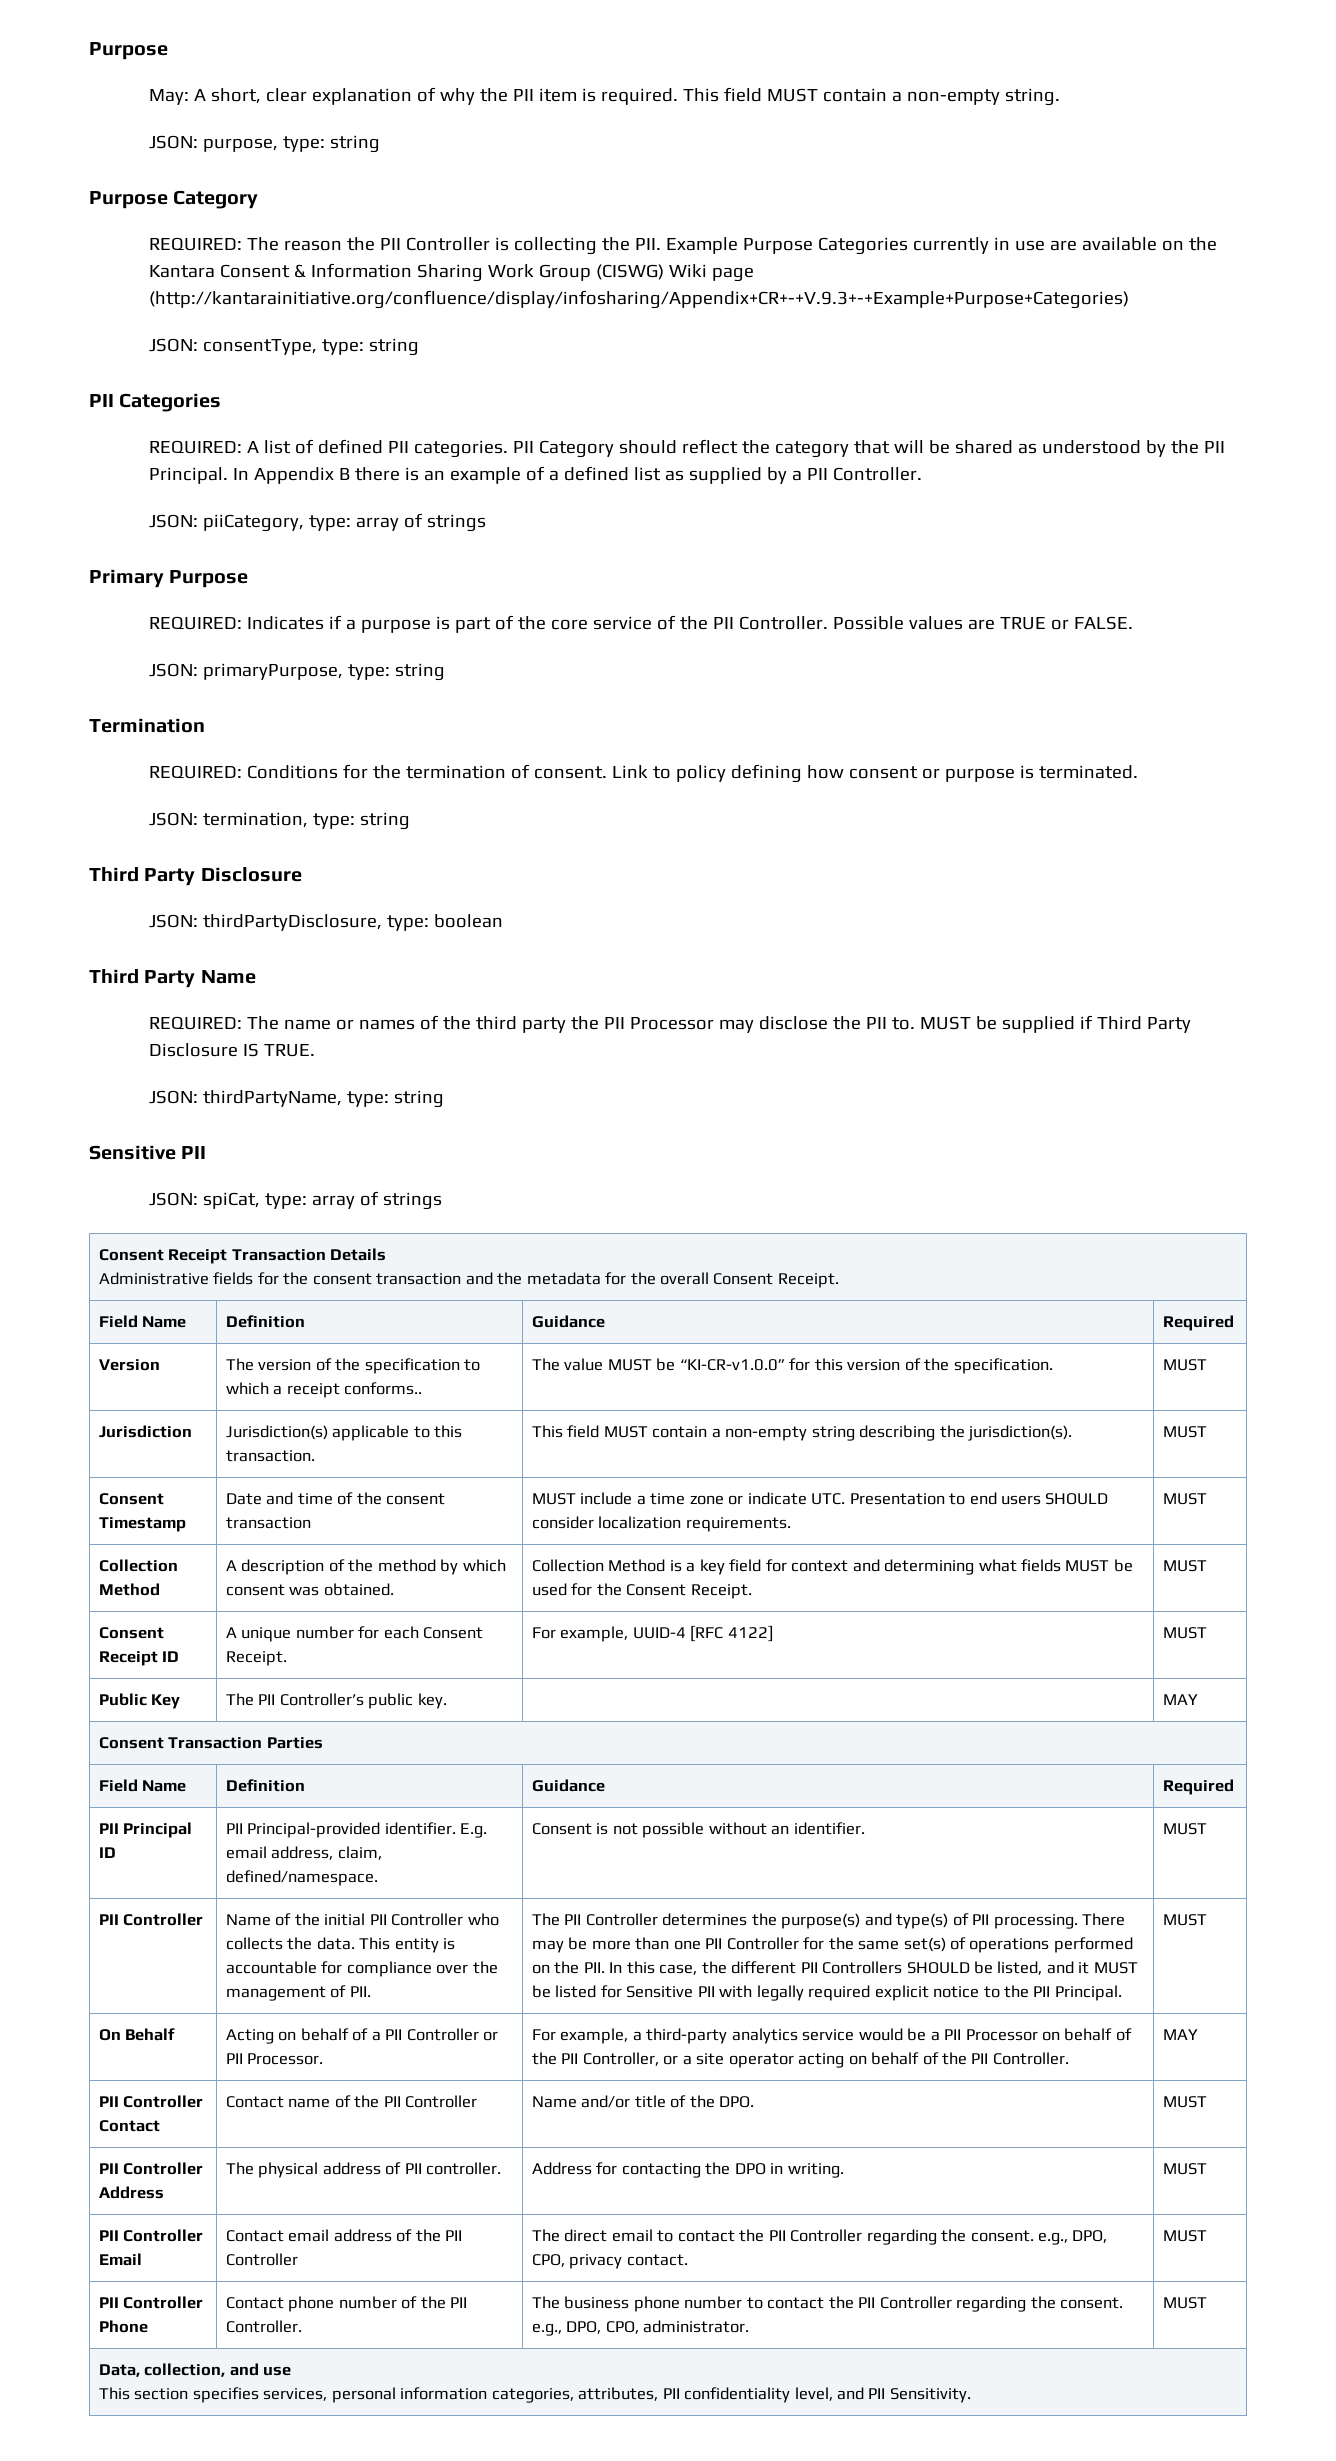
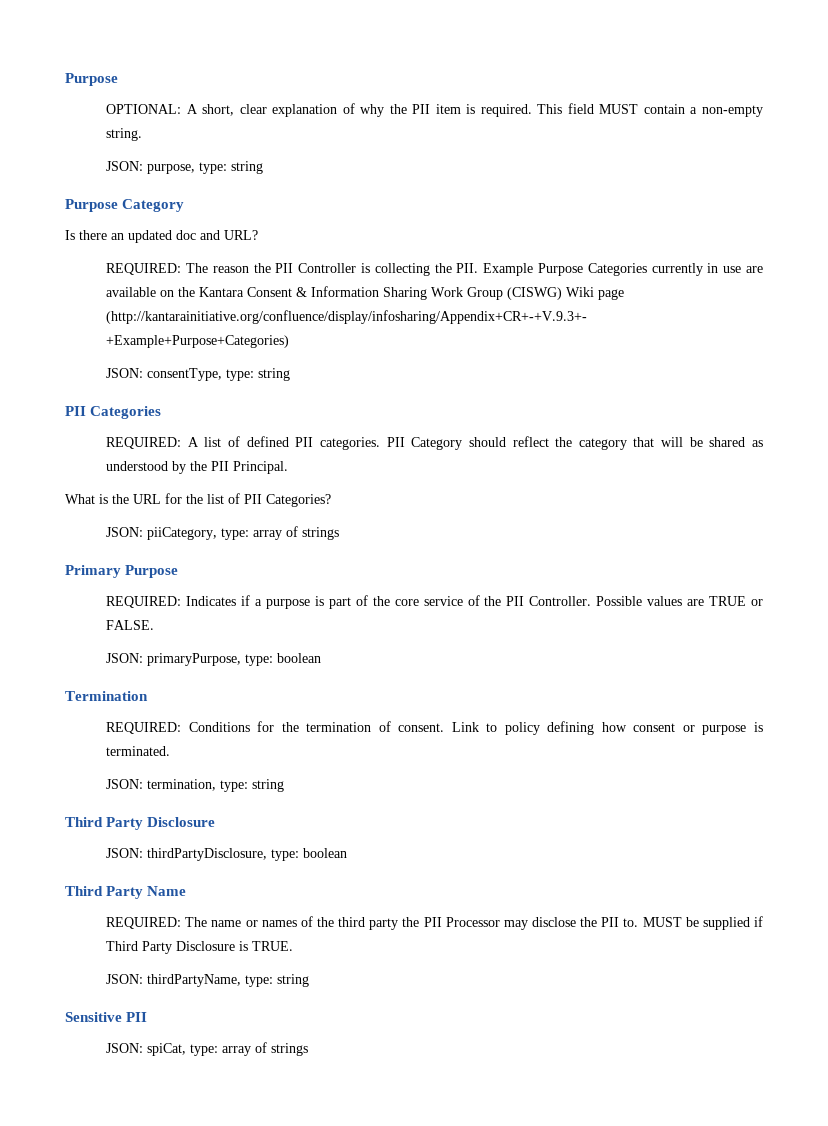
[89,42,168,60] [149,89,190,105] Purpose // May: -> [65,73,118,86] [106,104,182,114] Purpose // OPTIONAL:
(259, 199) none -> [65,230,258,243] // Is there an updated doc and URL?
[233,466,923,484] In Appendix B there is an example of a defined list as supplied by a PII Controller. -> [65,493,331,507] // What is the URL for the list of PII Categories?
[395,663,446,681] string -> [277,653,322,663] boolean
[243,1043,260,1057] IS -> [239,941,249,951] is
[99,1248,387,1264] [99,1272,839,1288] [99,1315,187,1328] [226,1315,306,1328] [532,1315,606,1328] [1163,1315,1235,1331] [99,1359,161,1371] [226,1358,481,1374] [226,1382,423,1398] [532,1358,1053,1374] [1163,1359,1208,1371] [99,1425,193,1438] [226,1425,463,1441] [226,1450,316,1462] [532,1425,1073,1441] [1163,1426,1208,1438] [99,1493,165,1505] [99,1517,187,1532] [226,1492,446,1505] [226,1517,312,1529] [532,1492,1109,1505] [532,1516,791,1532] [1163,1493,1208,1505] [99,1559,179,1572] [99,1583,161,1596] [226,1559,506,1575] [226,1583,394,1596] [532,1559,1133,1575] [532,1583,752,1599] [1163,1560,1208,1572] [99,1627,165,1639] [99,1651,180,1666] [226,1626,484,1642] [226,1651,288,1666] [532,1625,773,1642] [1163,1627,1208,1639] [99,1693,181,1709] [226,1693,447,1709] [1163,1694,1199,1705] [99,1737,323,1749] [99,1779,187,1792] [226,1779,306,1792] [532,1779,606,1792] [1163,1779,1235,1795] [99,1822,193,1838] [99,1847,117,1858] [226,1822,488,1838] [226,1846,382,1860] [226,1870,379,1886] [532,1822,865,1838] [1163,1823,1208,1835] [99,1913,204,1926] [226,1913,499,1926] [226,1937,456,1953] [226,1961,498,1977] [226,1985,371,2001] [532,1913,1126,1929] [532,1937,1133,1953] [532,1961,1138,1975] [532,1985,1122,2001] [1163,1914,1208,1926] [99,2028,176,2041] [226,2028,499,2044] [226,2053,324,2065] [532,2028,1132,2044] [532,2052,1069,2068] [1163,2029,1199,2040] [99,2095,204,2108] [99,2120,161,2132] [226,2095,478,2108] [532,2095,755,2108] [1163,2096,1208,2108] [99,2162,204,2175] [99,2186,165,2199] [226,2162,502,2178] [532,2162,844,2178] [1163,2163,1208,2175] [99,2229,204,2242] [99,2253,143,2266] [226,2229,463,2242] [226,2253,299,2266] [532,2229,1108,2245] [532,2254,688,2269] [1163,2230,1208,2242] [99,2296,204,2309] [99,2320,149,2333] [226,2296,468,2312] [226,2320,303,2333] [532,2296,1124,2312] [532,2320,750,2336] [1163,2297,1208,2309] [99,2363,292,2377] [99,2387,971,2403] // Consent Receipt Transaction Details // Administrative fields for the consent transaction and the metadata for the overall Consent Receipt. // Field Name | Definition | Guidance | Required // Version | The version of the specification to which a receipt conforms.. | The value MUST be “KI-CR-v1.0.0” for this version of the specification. | MUST // Jurisdiction | Jurisdiction(s) applicable to this transaction. | This field MUST contain a non-empty string describing the jurisdiction(s). | MUST // Consent Timestamp | Date and time of the consent transaction | MUST include a time zone or indicate UTC. Presentation to end users SHOULD consider localization requirements. | MUST // Collection Method | A description of the method by which consent was obtained. | Collection Method is a key field for context and determining what fields MUST be used for the Consent Receipt. | MUST // Consent Receipt ID | A unique number for each Consent Receipt. | For example, UUID-4 [RFC 4122] | MUST // Public Key | The PII Controller’s public key. | | MAY // Consent Transaction Parties // Field Name | Definition | Guidance | Required // PII Principal ID | PII Principal-provided identifier. E.g. email address, claim, defined/namespace. | Consent is not possible without an identifier. | MUST // PII Controller | Name of the initial PII Controller who collects the data. This entity is accountable for compliance over the management of PII. | The PII Controller determines the purpose(s) and type(s) of PII processing. There may be more than one PII Controller for the same set(s) of operations performed on the PII. In this case, the different PII Controllers SHOULD be listed, and it MUST be listed for Sensitive PII with legally required explicit notice to the PII Principal. | MUST // On Behalf | Acting on behalf of a PII Controller or PII Processor. | For example, a third-party analytics service would be a PII Processor on behalf of the PII Controller, or a site operator acting on behalf of the PII Controller. | MAY // PII Controller Contact | Contact name of the PII Controller | Name and/or title of the DPO. | MUST // PII Controller Address | The physical address of PII controller. | Address for contacting the DPO in writing. | MUST // PII Controller Email | Contact email address of the PII Controller | The direct email to contact the PII Controller regarding the consent. e.g., DPO, CPO, privacy contact. | MUST // PII Controller Phone | Contact phone number of the PII Controller. | The business phone number to contact the PII Controller regarding the consent. e.g., DPO, CPO, administrator. | MUST // Data, collection, and use // This section specifies services, personal information categories, attributes, PII confidentiality level, and PII Sensitivity. -> (309, 1049) none

